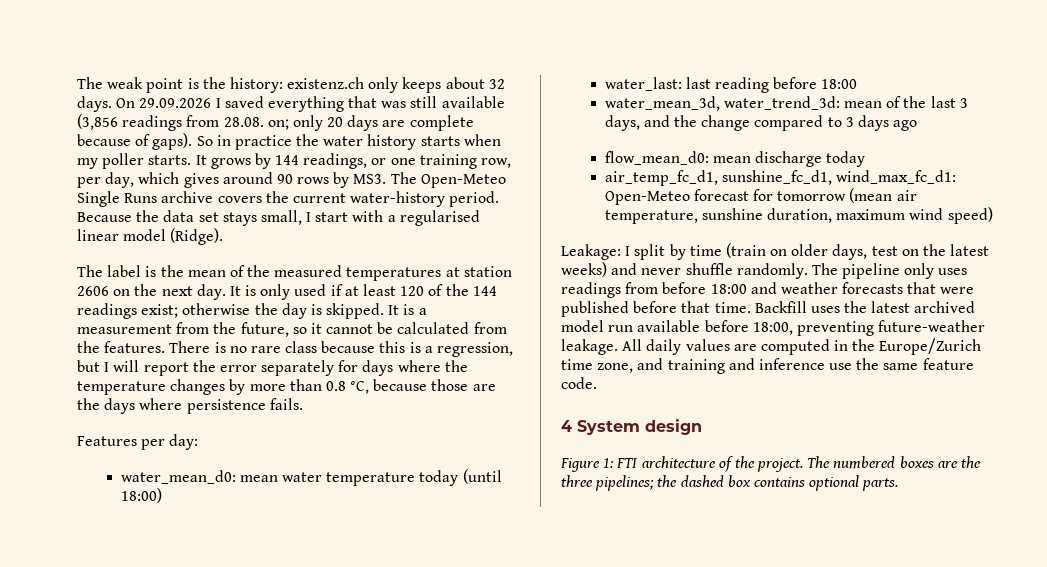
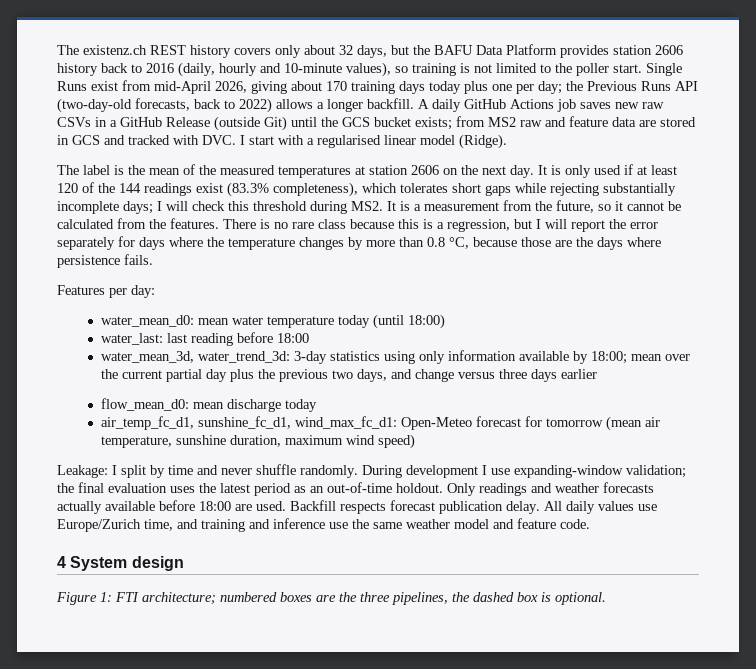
[77,77,505,93] [77,96,505,112] [77,114,474,131] [77,133,501,150] [77,153,512,169] [77,172,506,188] [77,191,500,207] [77,210,302,226] The weak point is the history: existenz.ch only keeps about 32 days. On 29.09.2026 I saved everything that was still available (3,856 readings from 28.08. on; only 20 days are complete because of gaps). So in practice the water history starts when my poller starts. It grows by 144 readings, or one training row, per day, which gives around 90 rows by MS3. The Open-Meteo Single Runs archive covers the current water-history period. Because the data set stays small, -> [57,44,683,58] [57,62,682,77] [57,80,698,94] [57,98,664,113] [57,116,696,131] [57,135,236,145] The existenz.ch REST history covers only about 32 days, but the BAFU Data Platform provides station 2606 history back to 2016 (daily, hourly and 10-minute values), so training is not limited to the poller start. Single Runs exist from mid-April 2026, giving about 170 training days today plus one per day; the Previous Runs API (two-day-old forecasts, back to 2022) allows a longer backfill. A daily GitHub Actions job saves new raw CSVs in a GitHub Release (outside Git) until the GCS bucket exists; from MS2 raw and feature data are stored in GCS and tracked with DVC.
[141,303,385,319] exist; otherwise the day is skipped. -> [196,182,676,197] [57,201,383,214] exist (83.3% completeness), which tolerates short gaps while rejecting substantially incomplete days; I will check this threshold during MS2.
[844,96,968,108] [604,115,918,131] mean of the last 3 days, and the change compared to 3 days ago -> [294,350,691,364] [101,369,598,382] 3-day statistics using only information available by 18:00; mean over the current partial day plus the previous two days, and change versus three days earlier
[725,243,990,260] [561,262,968,279] [561,282,975,298] [561,301,976,317] [561,320,986,336] [561,338,982,355] [561,359,634,373] (train on older days, test on the latest weeks) and never shuffle randomly. The pipeline only uses readings from before 18:00 and weather forecasts that were published before that time. Backfill uses the latest archived model run available before 18:00, preventing future-weather leakage. All daily values are computed in the Europe/Zurich time zone, -> [197,464,686,478] [57,482,654,496] [57,500,657,514] [57,519,173,532] and never shuffle randomly. During development I use expanding-window validation; the final evaluation uses the latest period as an out-of-time holdout. Only readings and weather forecasts actually available before 18:00 are used. Backfill respects forecast publication delay. All daily values use Europe/Zurich time,
(919, 366) none -> [406,519,514,529] weather model and
[641,456,831,472] architecture of the project. The -> [142,592,216,605] architecture;
[595,475,655,491] pipelines; -> [392,592,448,605] pipelines,
[753,475,899,491] contains optional parts. -> [541,592,606,605] is optional.

